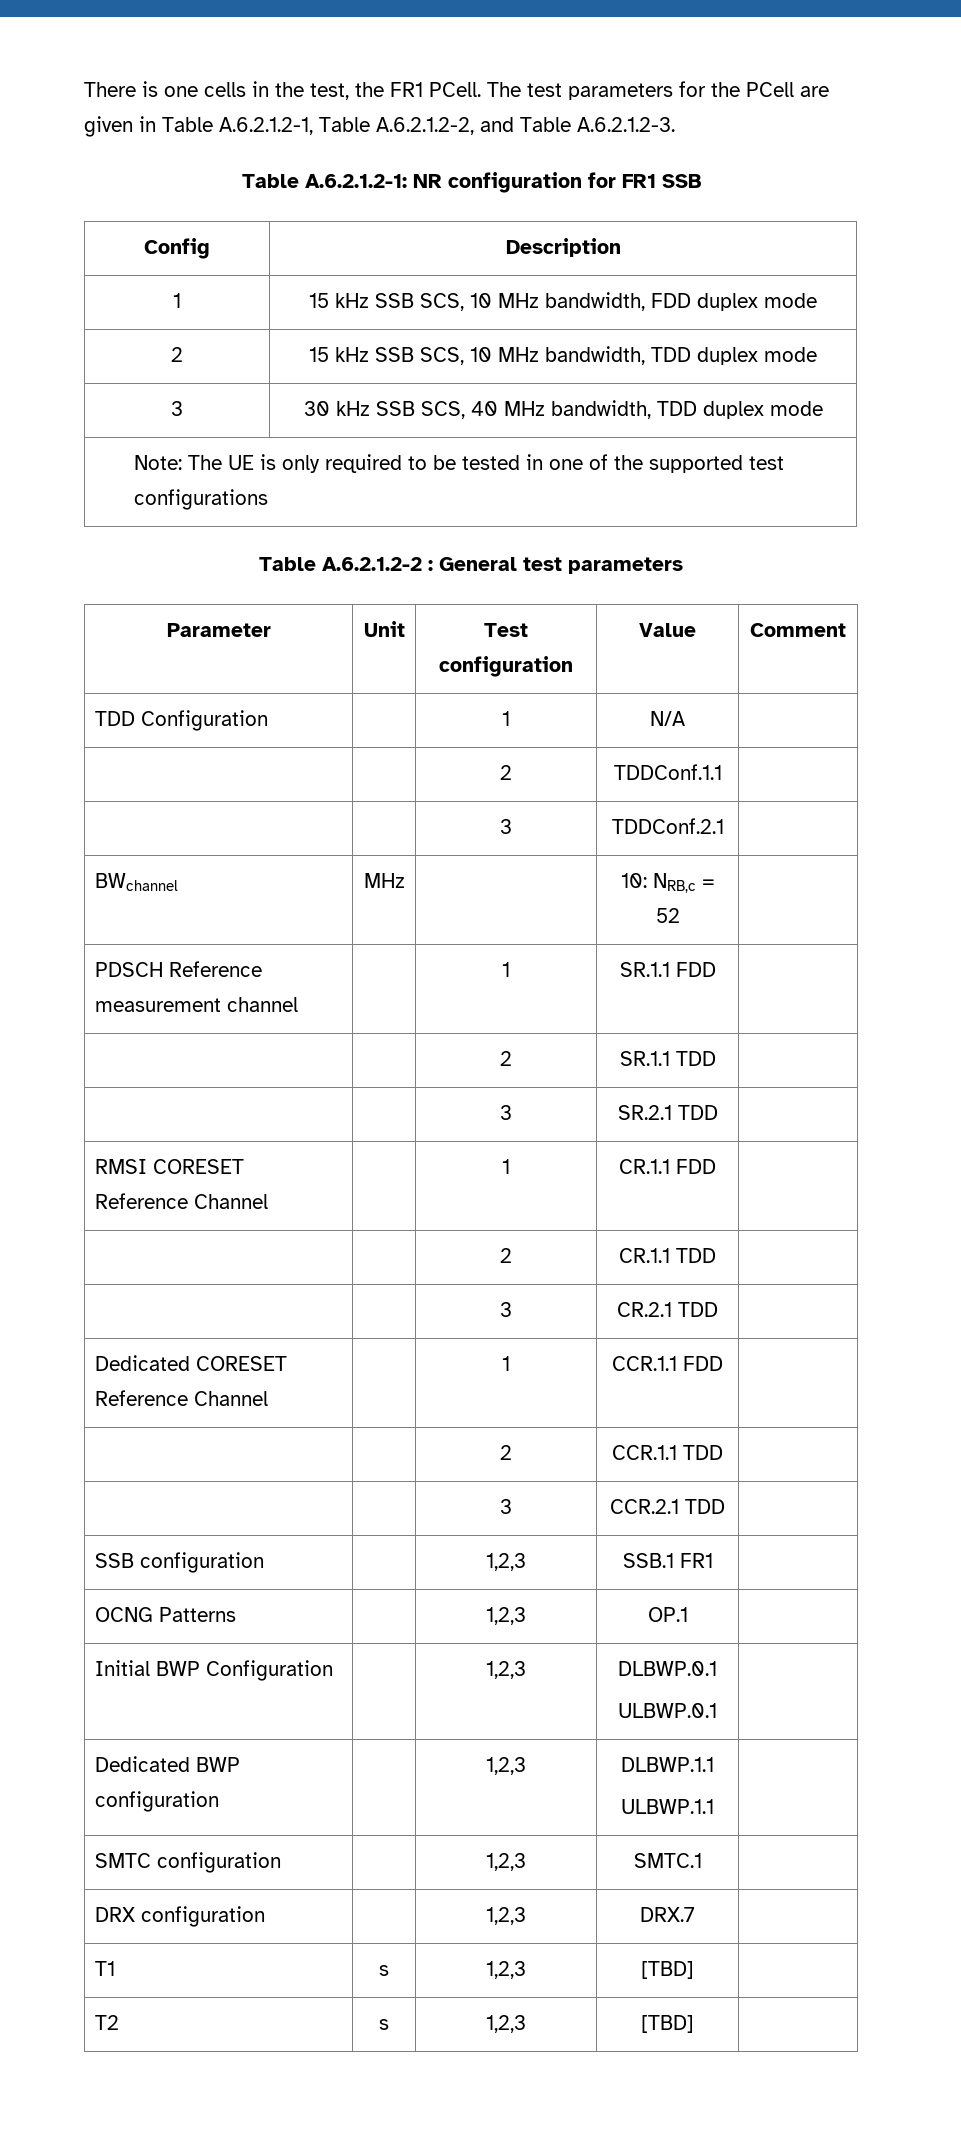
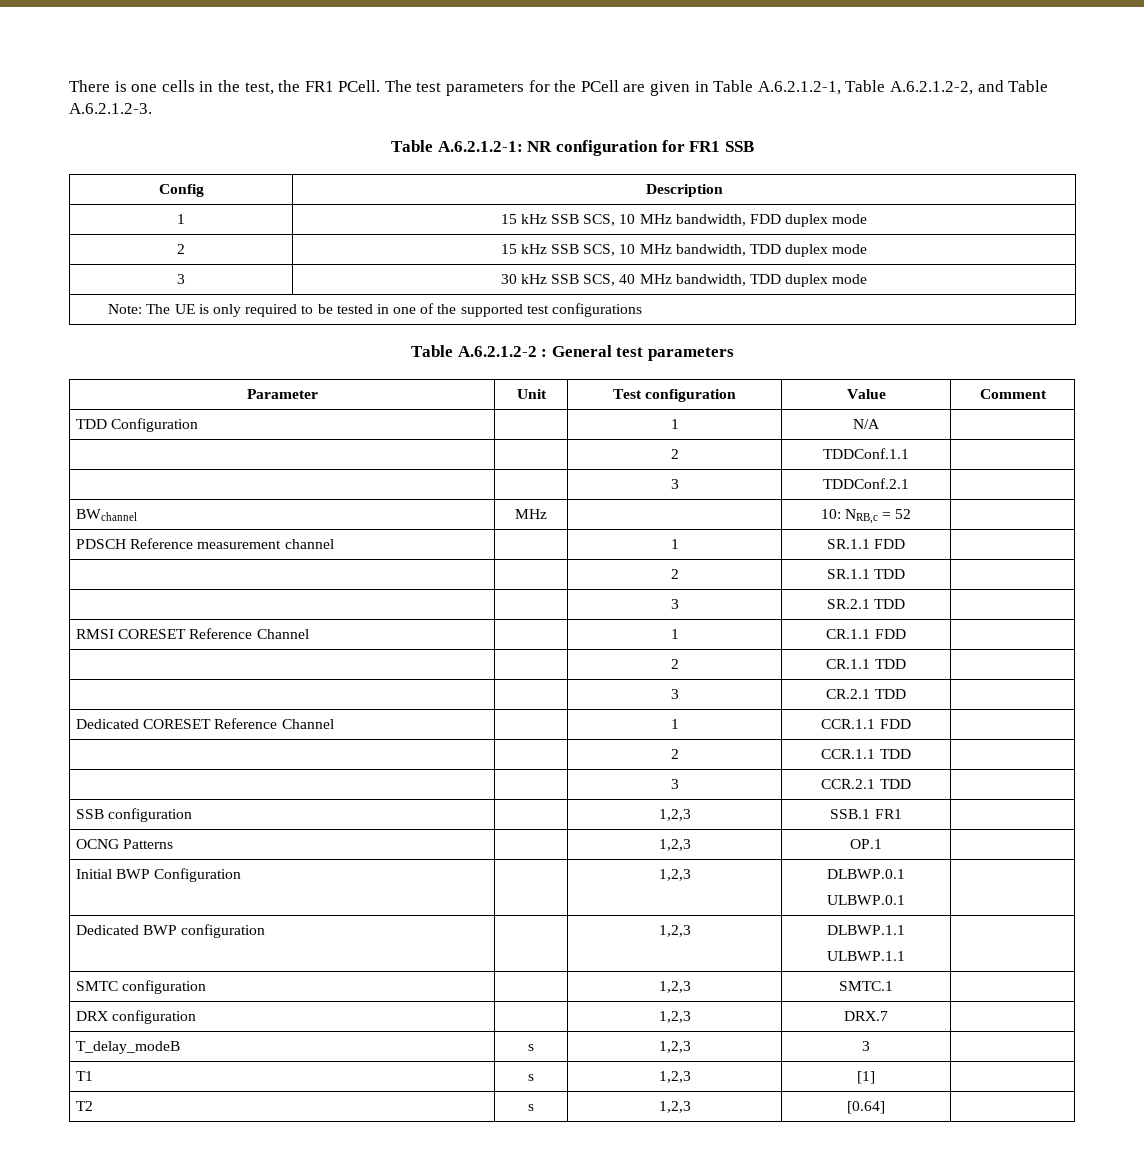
(695, 1914) none -> [76,1041,181,1054] [528,1044,534,1051] [658,1041,691,1053] [862,1041,870,1051] // T_delay_modeB | s | 1,2,3 | 3 |
[641,1961,694,1979] [TBD] -> [857,1071,875,1084] [1]
[641,2015,694,2033] [TBD] -> [847,1101,885,1114] [0.64]

